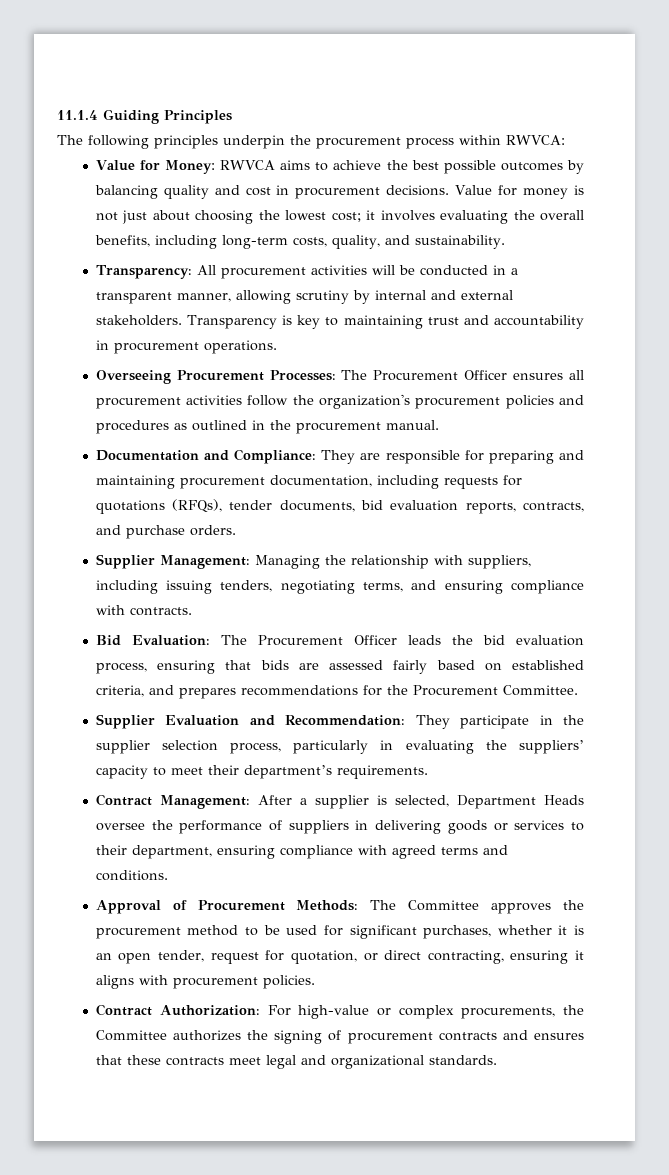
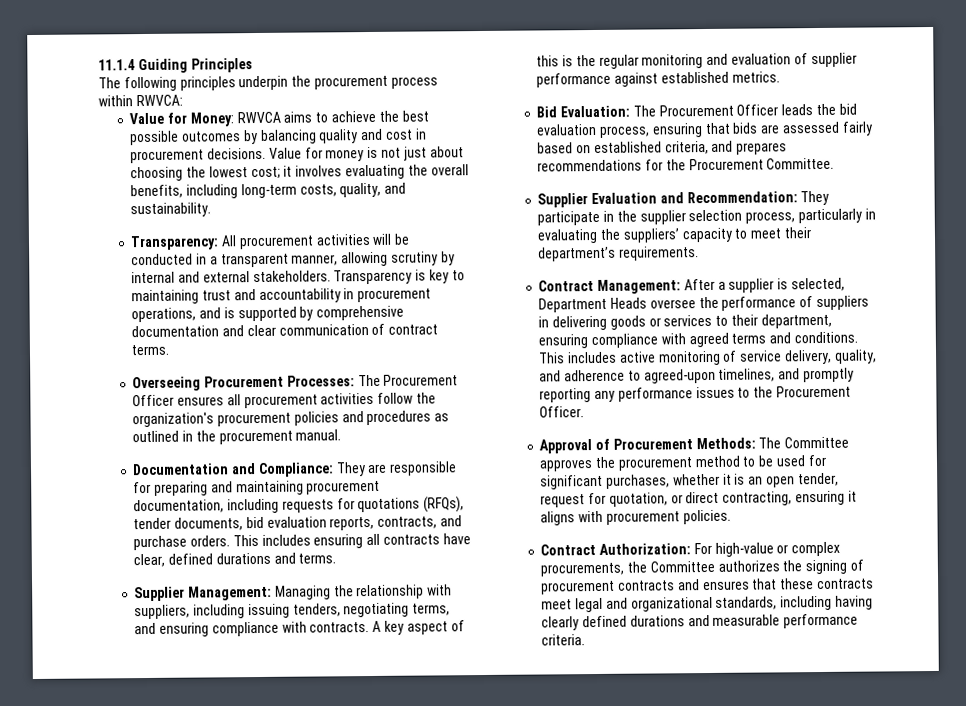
[203,340,277,354] operations. -> [131,305,405,323] [131,323,439,338] [131,344,171,356] operations, and is supported by comprehensive documentation and clear communication of contract terms.
(236, 530) none -> [232,533,471,549] [133,552,337,568] This includes ensuring all contracts have clear, defined durations and terms.
(192, 611) none -> [372,620,465,635] [536,52,857,69] [536,71,780,88] A key aspect of this is the regular monitoring and evaluation of supplier performance against established metrics.
(168, 875) none -> [538,349,877,366] [539,367,854,384] [539,385,851,403] [539,406,585,418] This includes active monitoring of service delivery, quality, and adherence to agreed-upon timelines, and promptly reporting any performance issues to the Procurement Officer.
[428,1055,497,1065] standards. -> [715,595,873,611] [541,613,859,631] [541,634,586,646] standards, including having clearly defined durations and measurable performance criteria.

